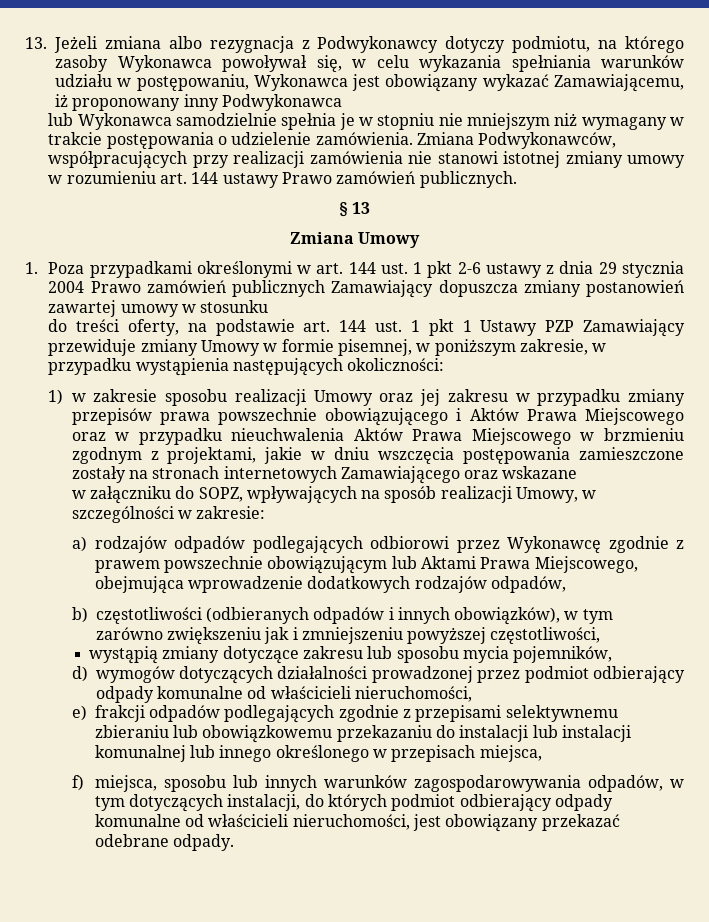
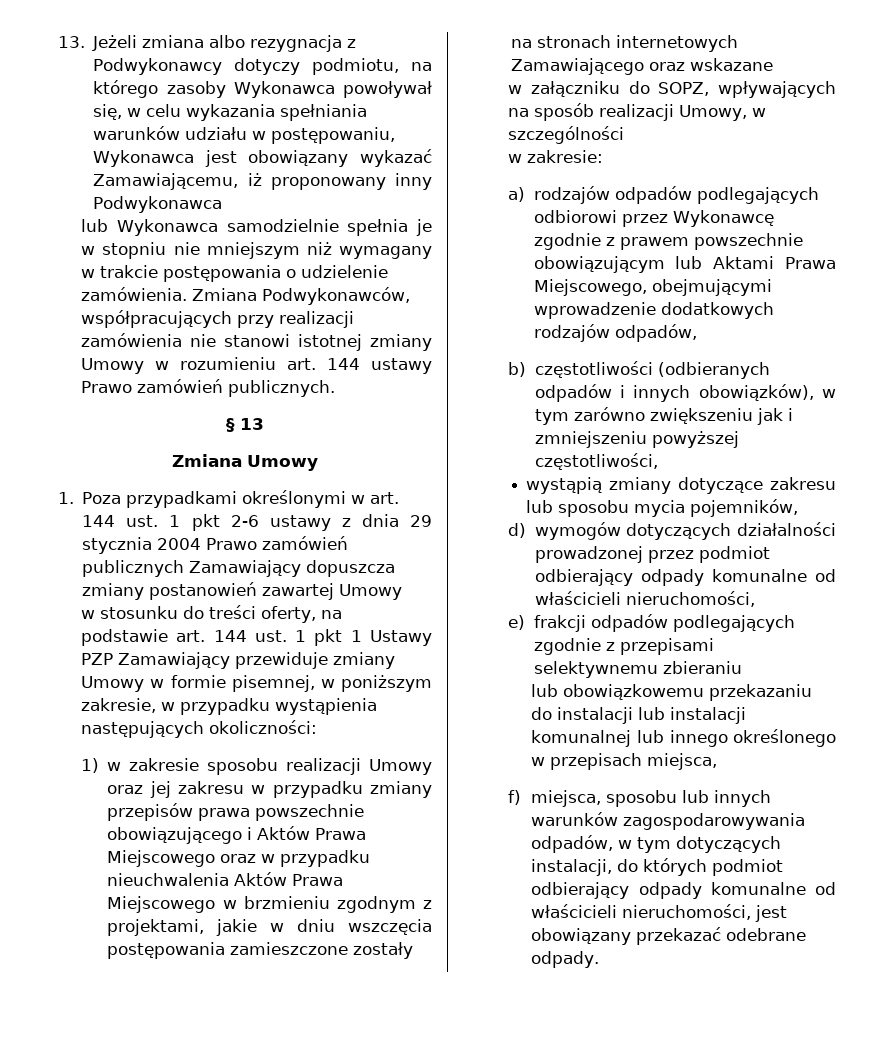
[627,155,685,168] umowy -> [81,358,145,374] Umowy
[120,304,179,317] umowy -> [339,584,403,600] Umowy //
(269, 306) // -> (179, 612) none
(174, 514) none -> (625, 135) //
[94,576,184,594] obejmująca -> [651,279,772,296] obejmującymi
(169, 731) none -> (742, 667) //

